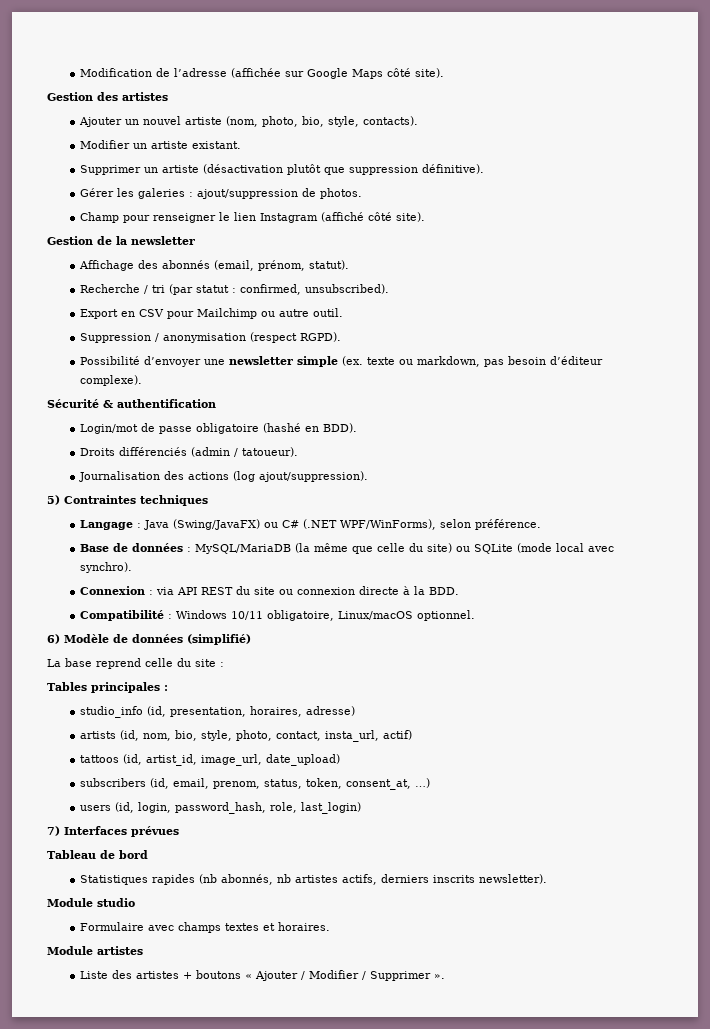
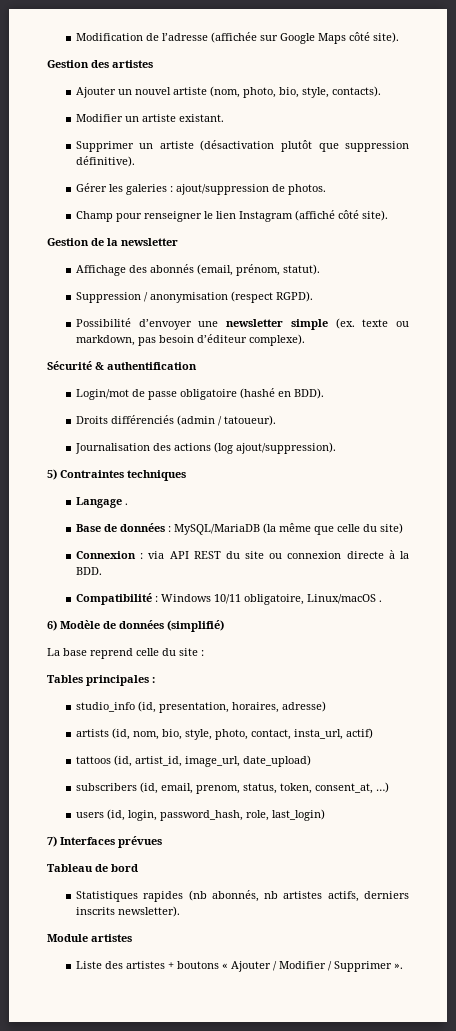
[80,284,390,295] [80,308,344,319] // Recherche / tri (par statut : confirmed, unsubscribed). // Export en CSV pour Mailchimp ou autre outil. -> (320, 269) none
[137,519,542,530] : Java (Swing/JavaFX) ou C# (.NET WPF/WinForms), selon préférence. -> [124,503,128,505] .
[456,543,615,554] [80,562,133,573] ou SQLite (mode local avec synchro). -> (403, 528) none
[417,610,476,621] optionnel. -> [378,600,382,602] .
[47,898,135,907] [80,922,331,933] // Module studio // Formulaire avec champs textes et horaires. -> (180, 911) none

